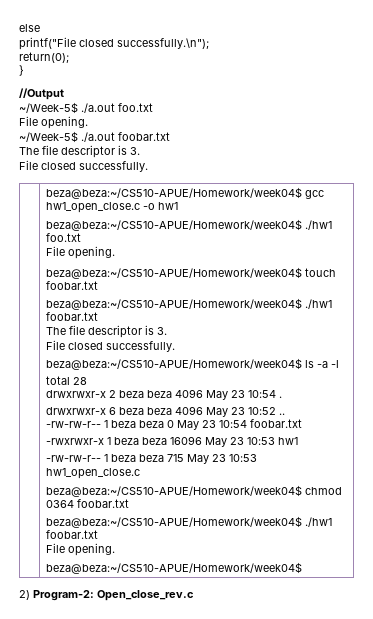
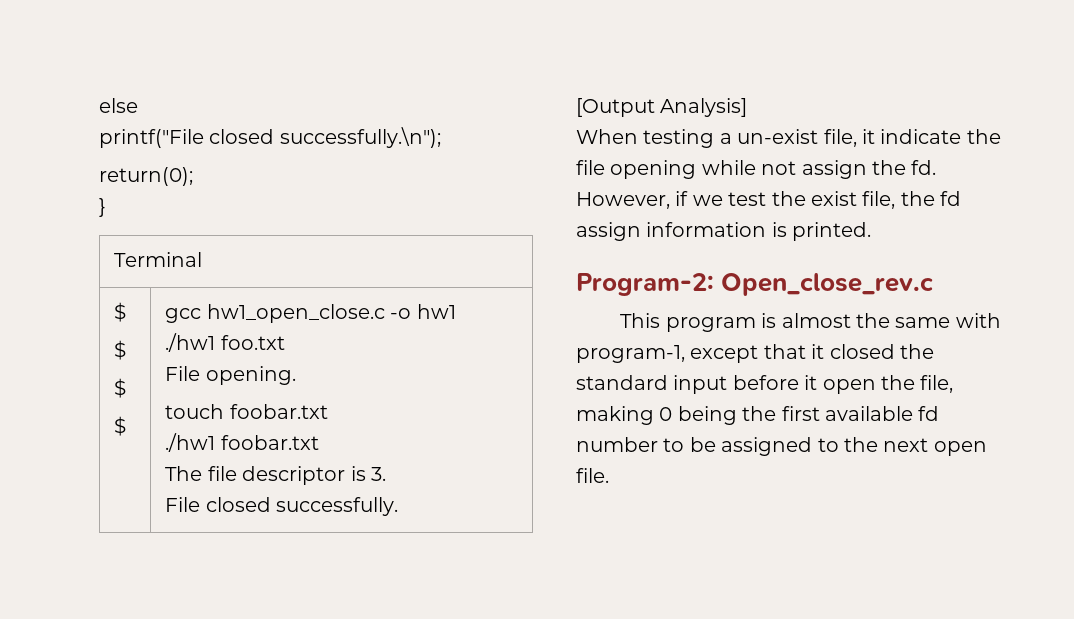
[19,88,64,100] [19,102,153,114] [19,116,88,129] [19,131,170,143] [19,145,140,158] [19,160,148,172] [46,187,303,199] // //Output // ~/Week-5$ ./a.out foo.txt // File opening. // ~/Week-5$ ./a.out foobar.txt // The file descriptor is 3. // File closed successfully. // | beza@beza:~/CS510-APUE/Homework/week04$ -> [114,252,203,267] [114,302,127,322] [114,340,127,360] [114,378,127,398] [114,416,127,436] // Terminal // $ // $ // $ // $ |
[46,219,303,231] beza@beza:~/CS510-APUE/Homework/week04$ -> (456, 311) none
[46,267,303,279] beza@beza:~/CS510-APUE/Homework/week04$ -> (296, 375) none
[46,298,303,310] beza@beza:~/CS510-APUE/Homework/week04$ -> (328, 411) none
[46,358,340,370] [46,376,88,385] [46,389,283,400] [46,406,286,417] [46,419,303,430] [46,436,299,447] [46,454,258,464] [46,468,141,479] [46,485,343,497] [46,499,130,508] [46,516,333,528] [46,530,99,539] [46,543,116,556] [46,562,303,574] [19,590,194,601] // beza@beza:~/CS510-APUE/Homework/week04$ ls -a -l // total 28 // drwxrwxr-x 2 beza beza 4096 May 23 10:54 . // drwxrwxr-x 6 beza beza 4096 May 23 10:52 .. // -rw-rw-r-- 1 beza beza 0 May 23 10:54 foobar.txt // -rwxrwxr-x 1 beza beza 16096 May 23 10:53 hw1 // -rw-rw-r-- 1 beza beza 715 May 23 10:53 hw1_open_close.c // beza@beza:~/CS510-APUE/Homework/week04$ chmod 0364 foobar.txt // beza@beza:~/CS510-APUE/Homework/week04$ ./hw1 foobar.txt // File opening. // beza@beza:~/CS510-APUE/Homework/week04$ // 2) Program-2: Open_close_rev.c -> [576,98,748,117] [576,129,1001,148] [576,160,937,179] [576,191,962,209] [576,222,872,241] [576,273,935,296] [620,313,1001,332] [576,344,934,363] [576,375,954,394] [576,406,940,425] [576,437,987,456] [576,468,609,483] // [Output Analysis] // When testing a un-exist file, it indicate the file opening while not assign the fd. However, if we test the exist file, the fd assign information is printed. // Program-2: Open_close_rev.c // This program is almost the same with program-1, except that it closed the standard input before it open the file, making 0 being the first available fd number to be assigned to the next open file.

